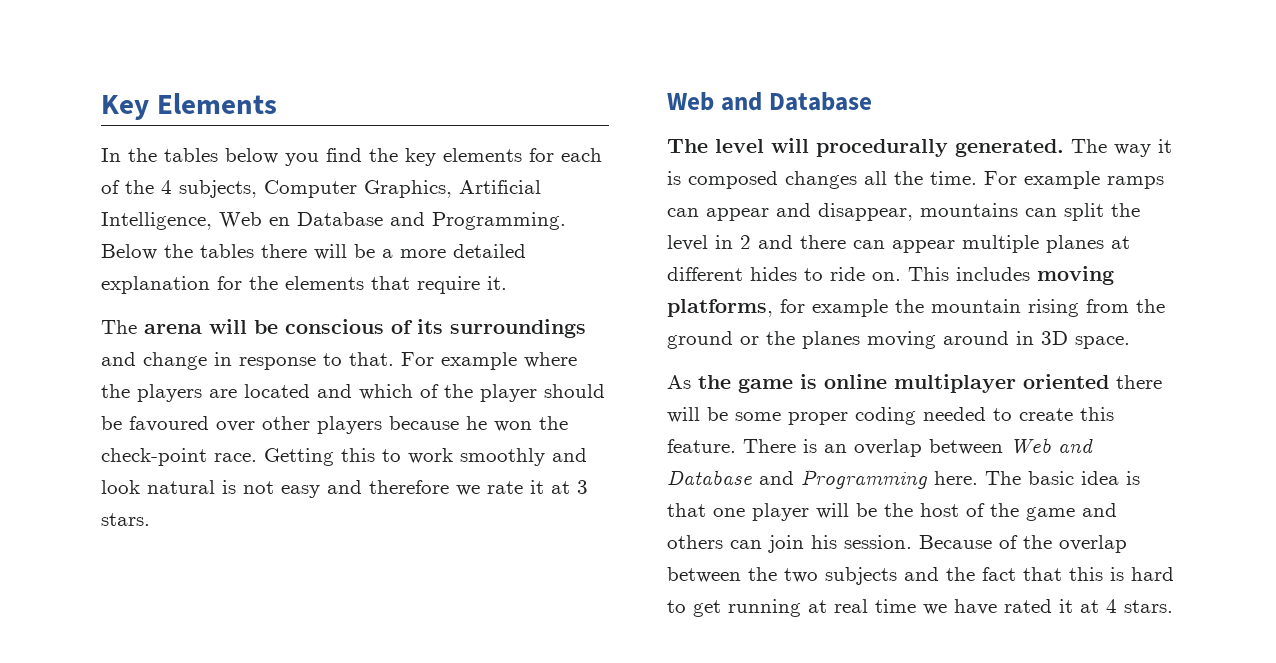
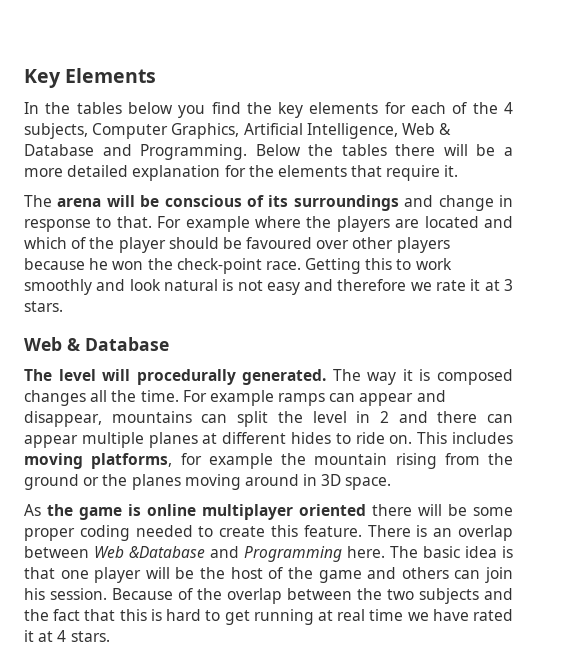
[269,217,290,226] en -> [439,123,452,135] &
[720,92,762,111] and -> [67,338,81,351] &
[1058,438,1093,453] [667,469,752,485] and Database -> [129,546,205,558] &Database

